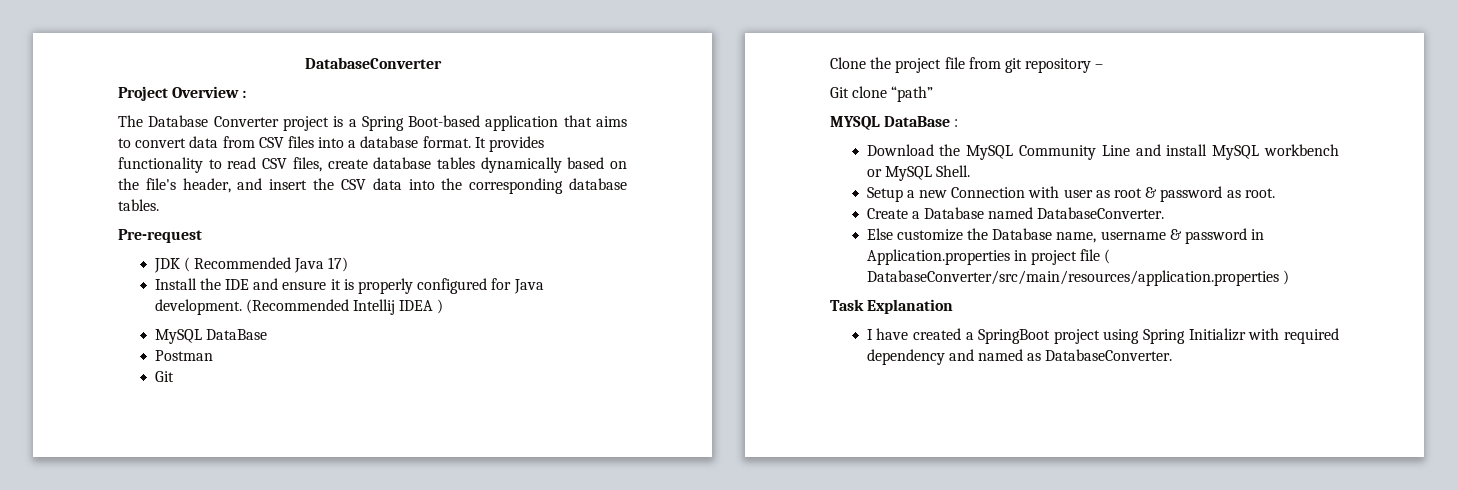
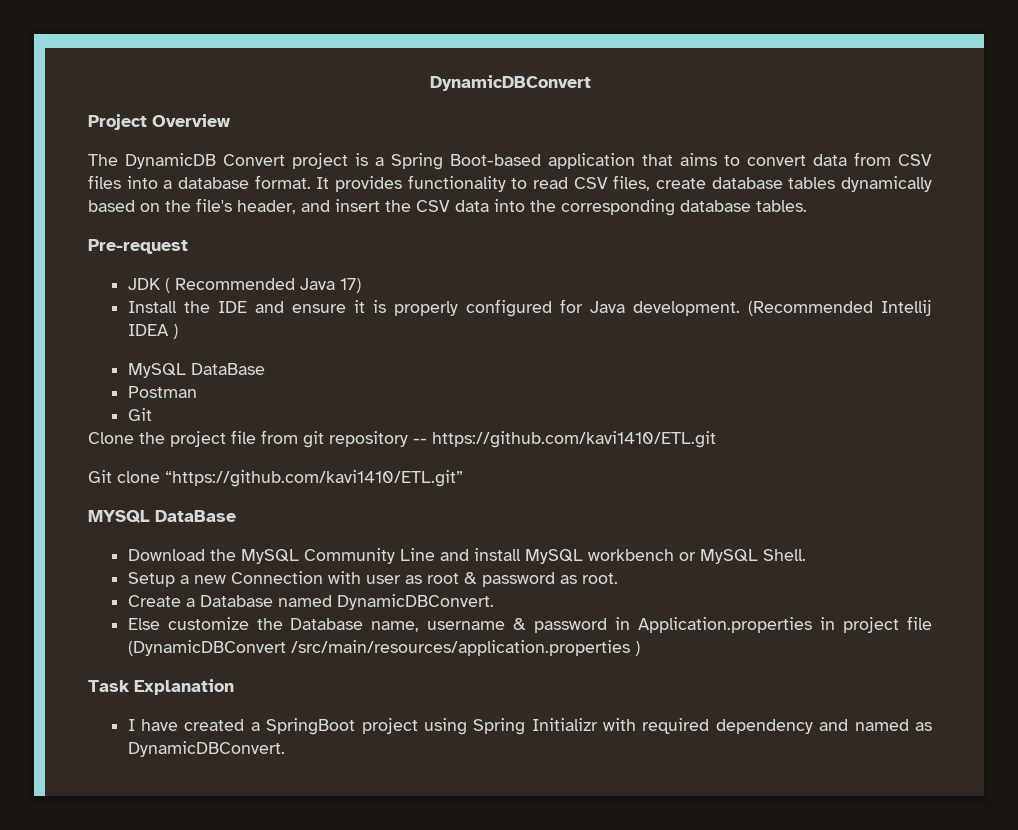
[304,57,442,69] DatabaseConverter -> [429,75,591,91] DynamicDBConvert
[242,90,247,98] : -> (231, 120) none
[148,115,279,127] Database Converter -> [125,153,285,169] DynamicDB Convert
[1095,64,1104,69] – -> [413,431,716,448] -- https://github.com/kavi1410/ETL.git
[891,86,934,102] “path” -> [165,470,463,487] “https://github.com/kavi1410/ETL.git”
[954,119,959,127] : -> (236, 516) none
[1037,207,1165,219] DatabaseConverter. -> [336,594,494,610] DynamicDBConvert.
[1104,249,1111,264] [866,270,1279,286] ( DatabaseConverter/src/main/resources/application.properties -> [127,640,630,656] (DynamicDBConvert /src/main/resources/application.properties
[1045,349,1173,361] DatabaseConverter. -> [127,741,285,757] DynamicDBConvert.

